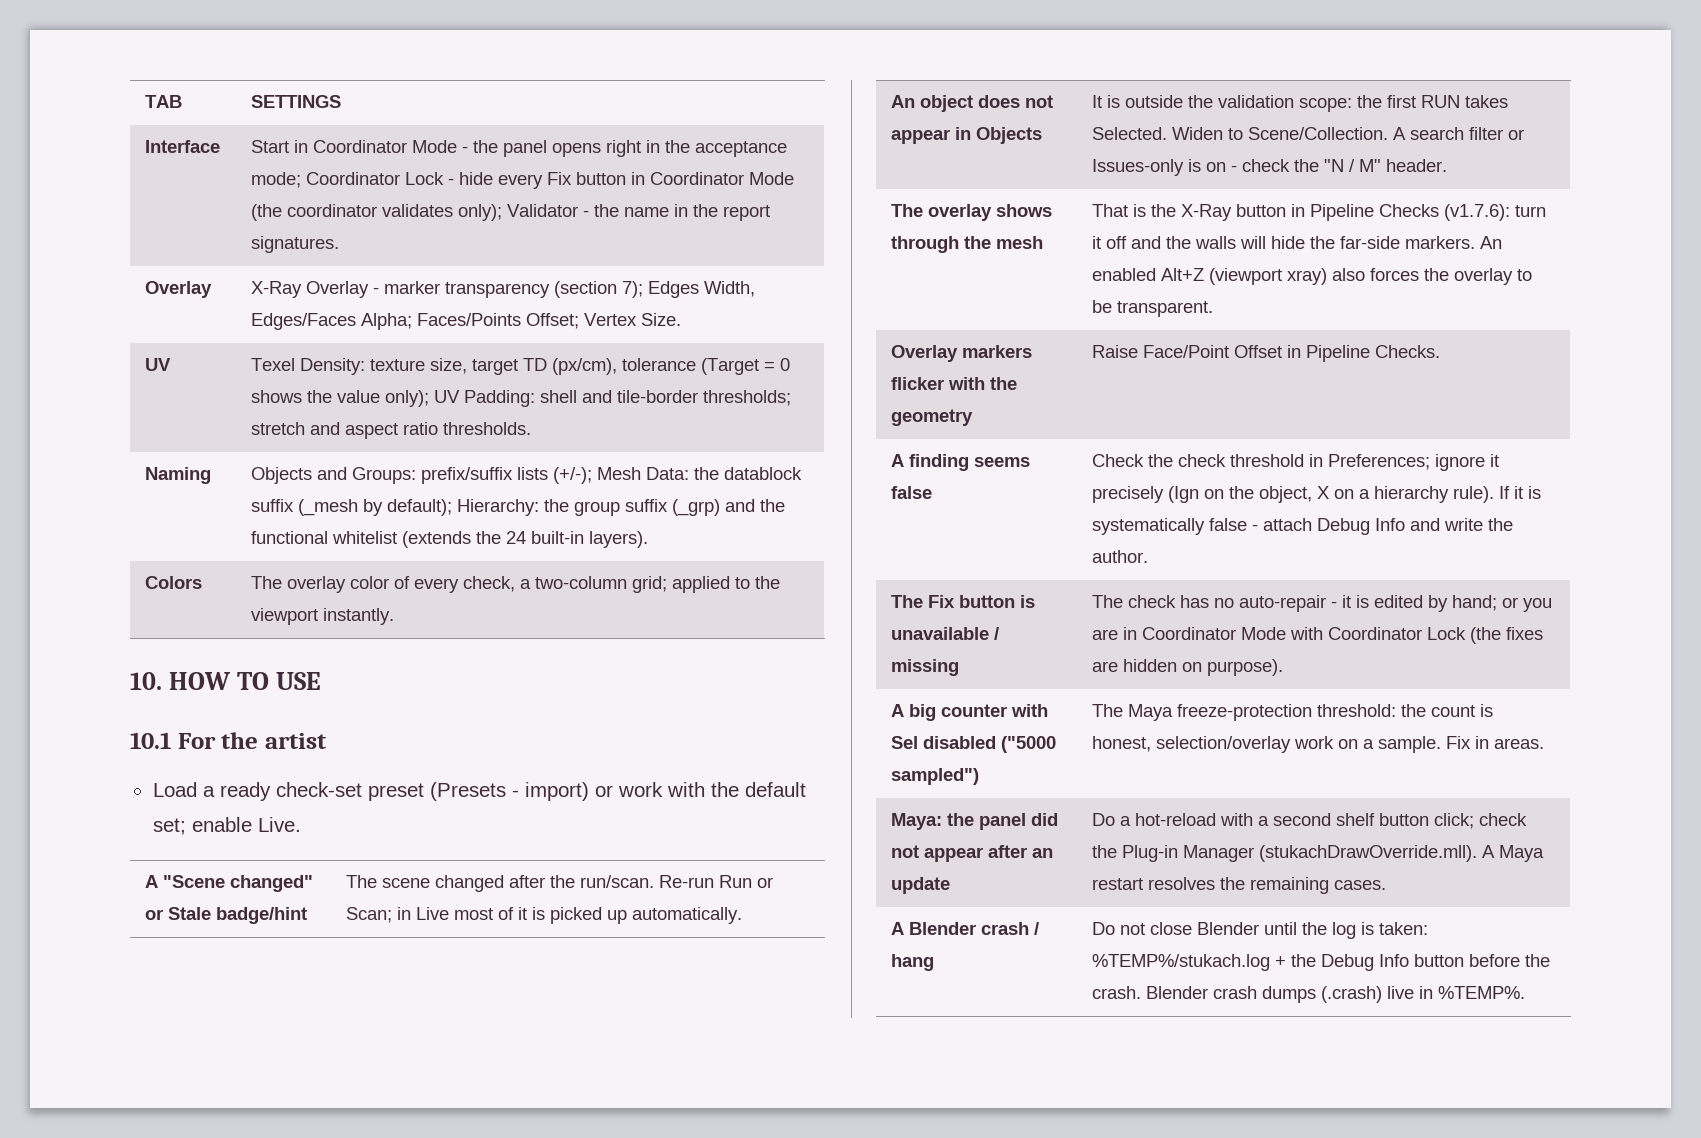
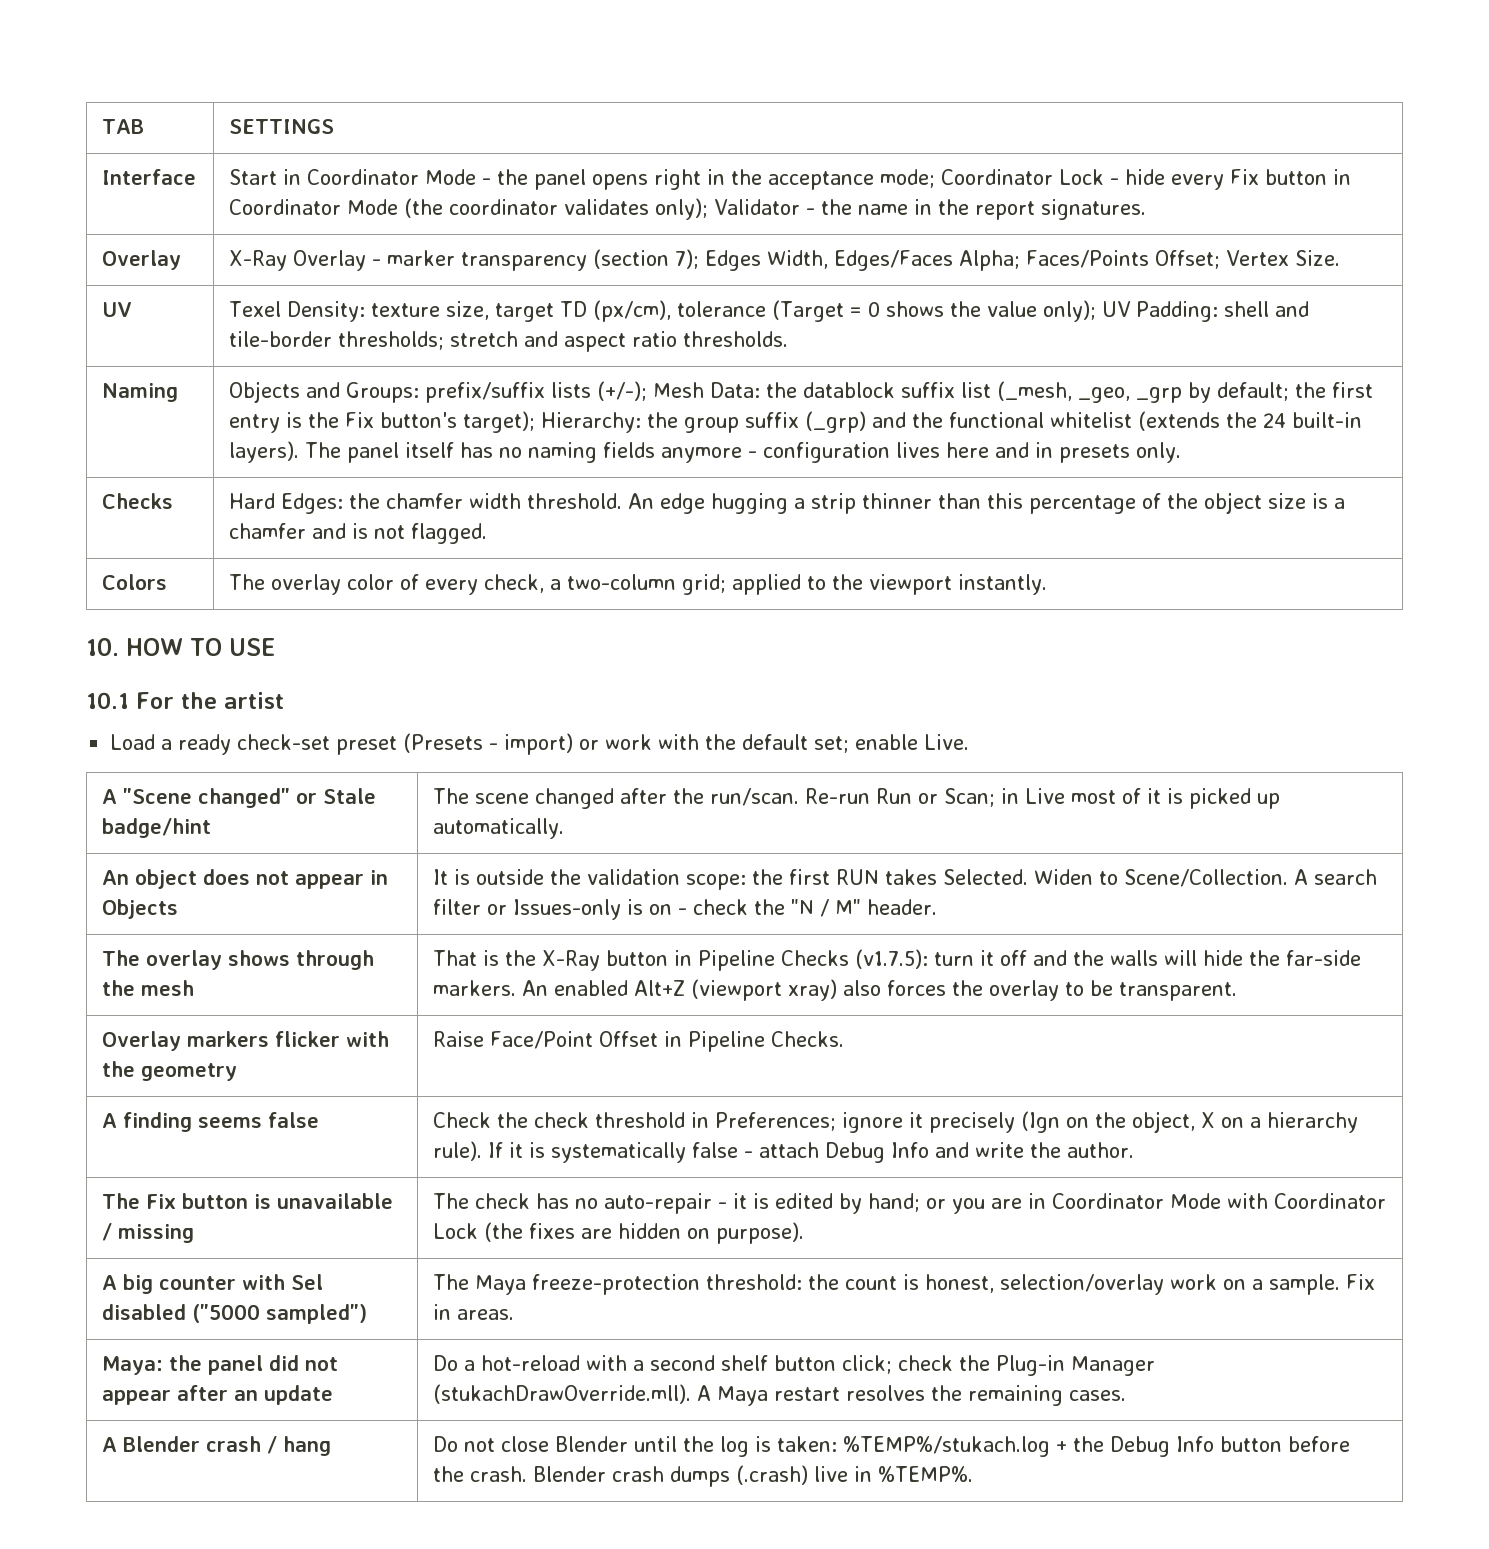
[298,499,453,516] (_mesh by default); -> [961,381,1374,403] [229,411,536,433] list (_mesh, _geo, _grp by default; the first entry is the Fix button's target);
(649, 539) none -> [305,442,1182,463] [102,493,174,509] [229,492,1346,514] [229,523,488,544] The panel itself has no naming fields anymore - configuration lives here and in presets only. // Checks | Hard Edges: the chamfer width threshold. An edge hugging a strip thinner than this percentage of the object size is a chamfer and is not flagged.
[1444,204,1511,221] (v1.7.6): -> [855,949,929,969] (v1.7.5):

